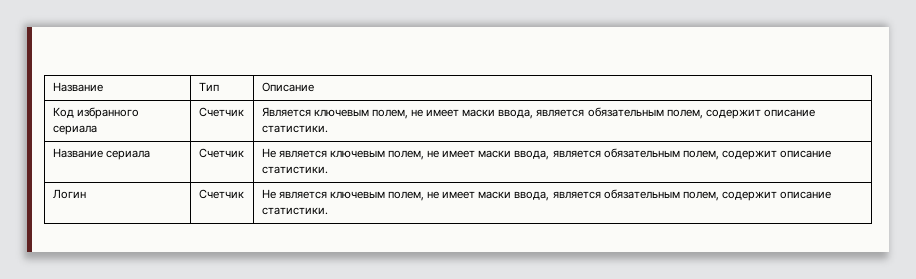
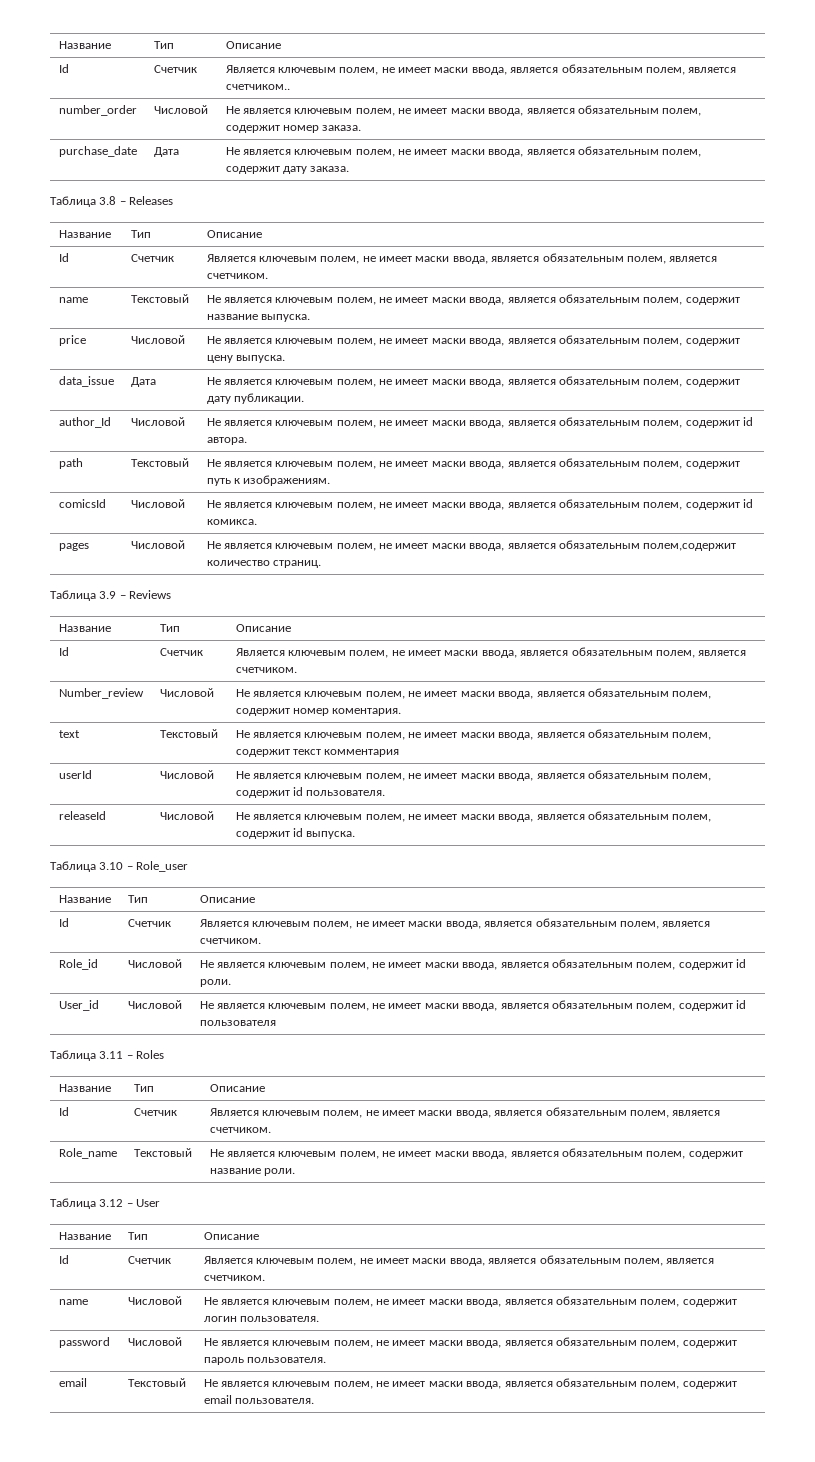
[52,82,103,92] [198,82,219,91] [261,82,314,92] [52,107,139,119] [52,125,97,135] Название | Тип | Описание // Код избранного сериала -> [58,41,111,49] [153,41,174,49] [225,41,281,49] [58,64,69,73] Название | Тип | Описание // Id
[705,109,815,119] [261,125,328,133] [52,148,150,160] [198,148,244,158] содержит описание статистики. // Название сериала | Счетчик -> [688,67,737,73] [225,84,290,90] [58,105,137,116] [153,105,208,114] является счетчиком.. // number_order | Числовой
[779,150,831,158] [261,166,328,174] [52,189,86,199] [198,189,244,199] описание статистики. // Логин | Счетчик -> [282,125,362,133] [58,146,137,157] [153,147,179,157] номер заказа. // purchase_date | Дата
[779,191,831,199] [261,207,328,215] описание статистики. -> [282,166,350,174] [50,196,174,207] [58,230,111,238] [130,230,151,238] [206,230,262,238] [58,253,69,262] [130,254,174,262] [206,253,718,264] [206,273,268,279] [58,297,88,303] [130,294,189,303] [206,294,740,305] [206,314,310,322] [58,335,86,346] [130,335,185,344] [206,335,740,346] [206,355,285,363] [58,376,114,387] [130,377,156,387] [206,376,740,387] [206,393,304,404] [58,417,111,428] [130,417,185,426] [206,417,753,428] [206,437,247,445] [58,458,83,469] [130,458,189,467] [206,458,740,469] [206,475,331,486] [58,499,106,508] [130,499,185,508] [206,499,753,510] [206,519,257,525] [58,543,89,551] [130,540,185,549] [206,540,737,551] [206,560,321,568] [50,590,172,601] [58,624,111,632] [159,624,180,632] [235,624,291,632] [58,647,69,656] [159,648,203,656] [235,647,747,658] [235,667,297,673] [58,688,144,699] [159,688,214,697] [235,688,712,699] [235,708,402,716] [58,730,80,738] [159,729,218,738] [235,729,712,740] [235,749,400,757] [58,770,92,779] [159,770,214,779] [235,770,712,781] [235,787,386,798] [58,811,106,820] [159,811,214,820] [235,811,712,822] [235,828,356,839] [50,861,189,872] [58,895,111,903] [127,895,148,903] [199,895,255,903] [58,918,69,927] [127,919,171,927] [199,918,711,929] [199,938,261,944] [58,959,98,970] [127,959,182,968] [199,959,746,970] [199,979,231,987] [58,1000,99,1011] [127,1000,182,1009] [199,1000,746,1011] [199,1020,276,1026] [50,1050,165,1061] [58,1084,111,1092] [133,1084,154,1092] [209,1084,265,1092] [58,1107,69,1116] [133,1108,177,1116] [209,1107,721,1118] [209,1127,271,1133] [58,1148,117,1159] [133,1148,192,1157] [209,1148,743,1159] [209,1168,295,1176] [50,1198,161,1209] [58,1232,111,1240] [127,1232,148,1240] [203,1232,259,1240] [58,1255,69,1264] [127,1256,171,1264] [203,1255,715,1266] [203,1275,265,1281] [58,1299,88,1305] [127,1296,182,1305] [203,1296,737,1307] [203,1316,319,1322] [58,1337,110,1348] [127,1337,182,1346] [203,1337,737,1348] [203,1357,326,1365] [58,1378,87,1387] [127,1378,186,1387] [203,1378,737,1389] [203,1395,314,1404] дату заказа. // Таблица 3.8 – Releases // Название | Тип | Описание // Id | Счетчик | Является ключевым полем, не имеет маски ввода, является обязательным полем, является счетчиком. // name | Текстовый | Не является ключевым полем, не имеет маски ввода, является обязательным полем, содержит название выпуска. // price | Числовой | Не является ключевым полем, не имеет маски ввода, является обязательным полем, содержит цену выпуска. // data_issue | Дата | Не является ключевым полем, не имеет маски ввода, является обязательным полем, содержит дату публикации. // author_Id | Числовой | Не является ключевым полем, не имеет маски ввода, является обязательным полем, содержит id автора. // path | Текстовый | Не является ключевым полем, не имеет маски ввода, является обязательным полем, содержит путь к изображениям. // comicsId | Числовой | Не является ключевым полем, не имеет маски ввода, является обязательным полем, содержит id комикса. // pages | Числовой | Не является ключевым полем, не имеет маски ввода, является обязательным полем,содержит количество страниц. // Таблица 3.9 – Reviews // Название | Тип | Описание // Id | Счетчик | Является ключевым полем, не имеет маски ввода, является обязательным полем, является счетчиком. // Number_review | Числовой | Не является ключевым полем, не имеет маски ввода, является обязательным полем, содержит номер коментария. // text | Текстовый | Не является ключевым полем, не имеет маски ввода, является обязательным полем, содержит текст комментария // userId | Числовой | Не является ключевым полем, не имеет маски ввода, является обязательным полем, содержит id пользователя. // releaseId | Числовой | Не является ключевым полем, не имеет маски ввода, является обязательным полем, содержит id выпуска. // Таблица 3.10 – Role_user // Название | Тип | Описание // Id | Счетчик | Является ключевым полем, не имеет маски ввода, является обязательным полем, является счетчиком. // Role_id | Числовой | Не является ключевым полем, не имеет маски ввода, является обязательным полем, содержит id роли. // User_id | Числовой | Не является ключевым полем, не имеет маски ввода, является обязательным полем, содержит id пользователя // Таблица 3.11 – Roles // Название | Тип | Описание // Id | Счетчик | Является ключевым полем, не имеет маски ввода, является обязательным полем, является счетчиком. // Role_name | Текстовый | Не является ключевым полем, не имеет маски ввода, является обязательным полем, содержит название роли. // Таблица 3.12 – User // Название | Тип | Описание // Id | Счетчик | Является ключевым полем, не имеет маски ввода, является обязательным полем, является счетчиком. // name | Числовой | Не является ключевым полем, не имеет маски ввода, является обязательным полем, содержит логин пользователя. // password | Числовой | Не является ключевым полем, не имеет маски ввода, является обязательным полем, содержит пароль пользователя. // email | Текстовый | Не является ключевым полем, не имеет маски ввода, является обязательным полем, содержит email пользователя.

